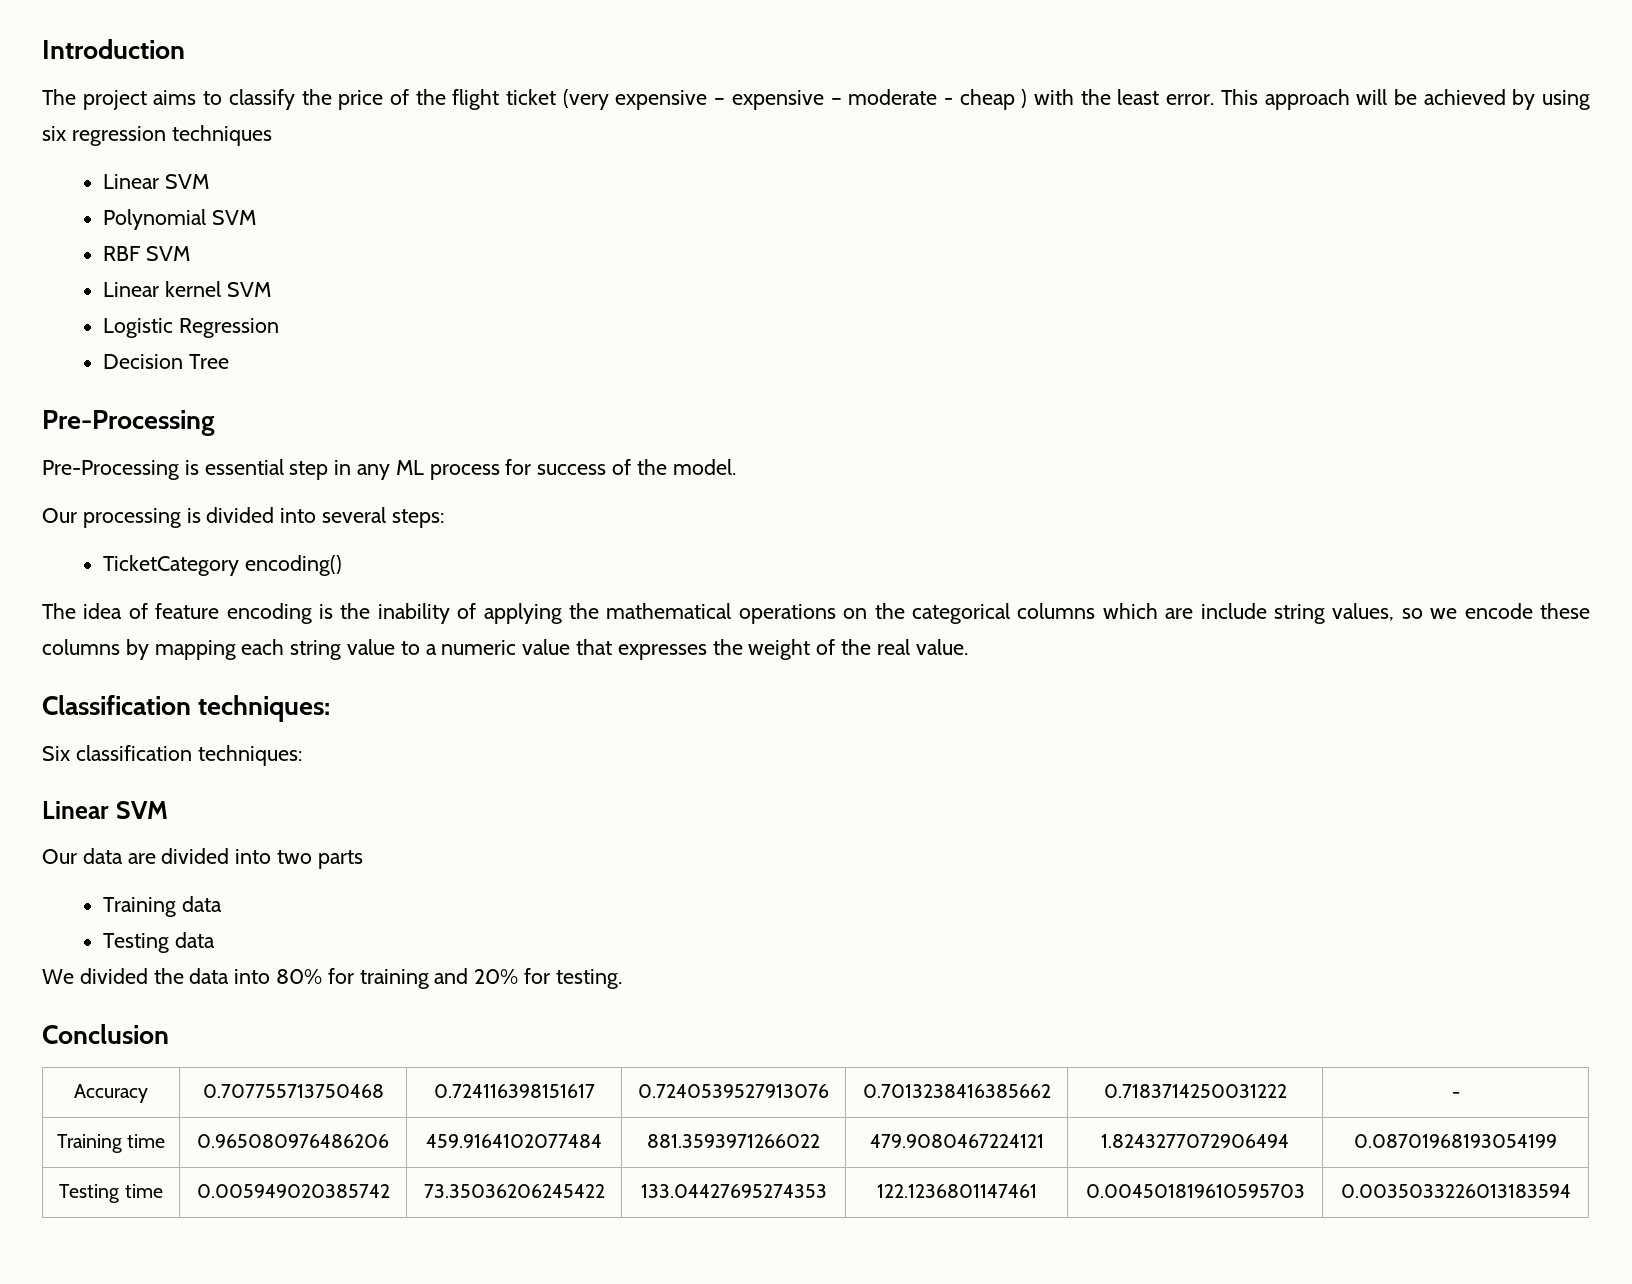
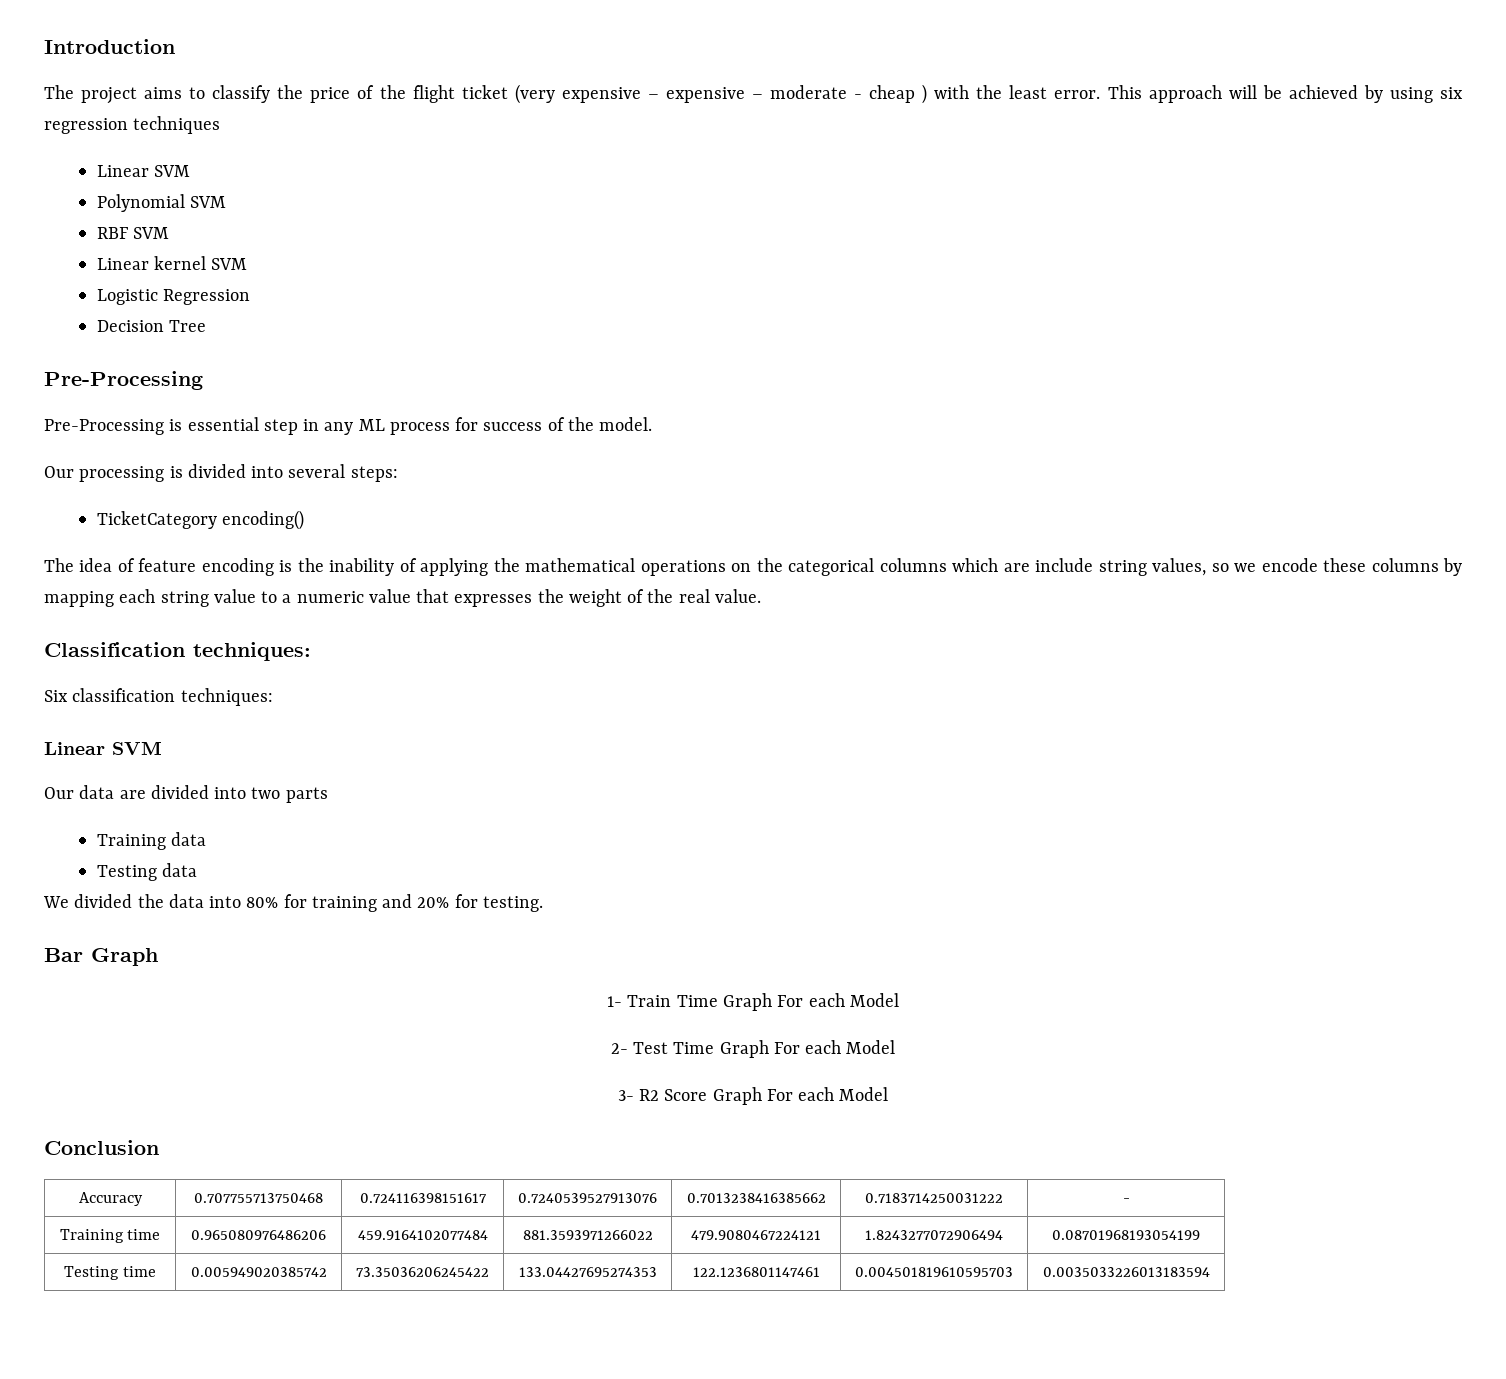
(622, 979) none -> [44,948,158,966] [607,993,899,1011] [610,1040,896,1058] [617,1087,889,1105] // Bar Graph // 1- Train Time Graph For each Model // 2- Test Time Graph For each Model // 3- R2 Score Graph For each Model

